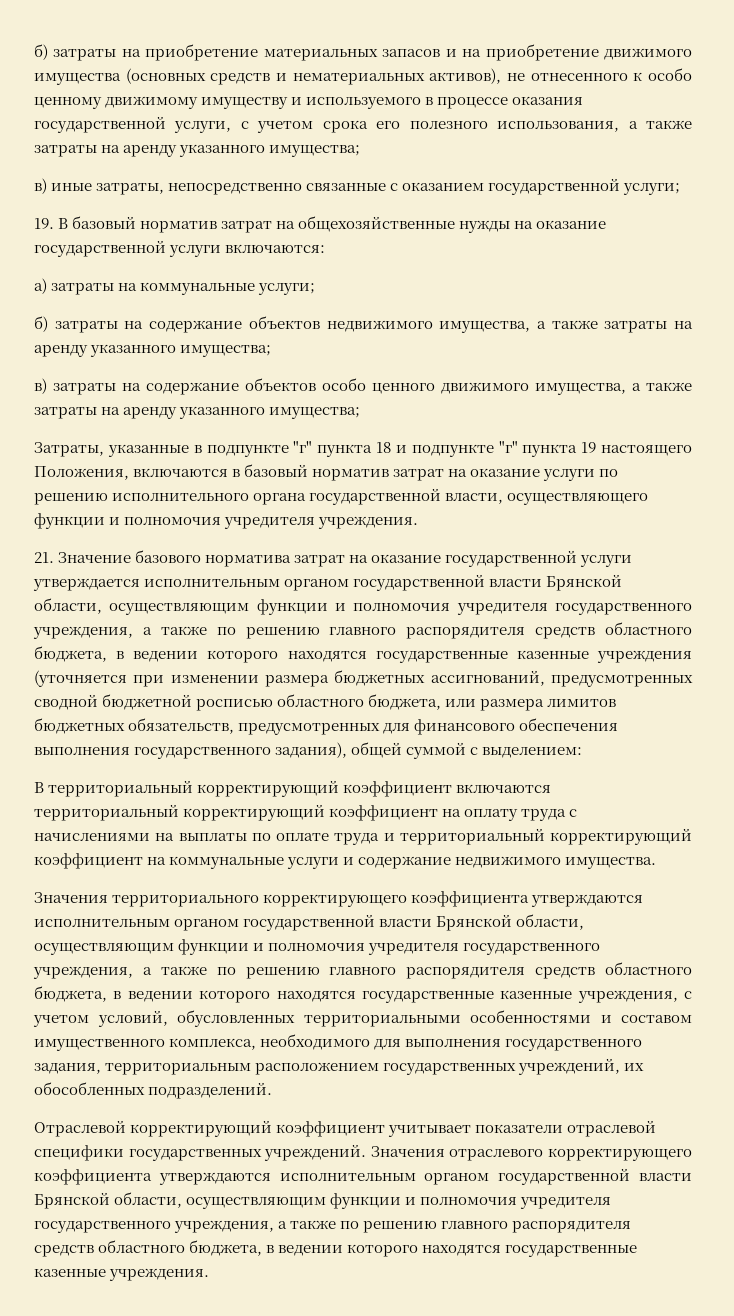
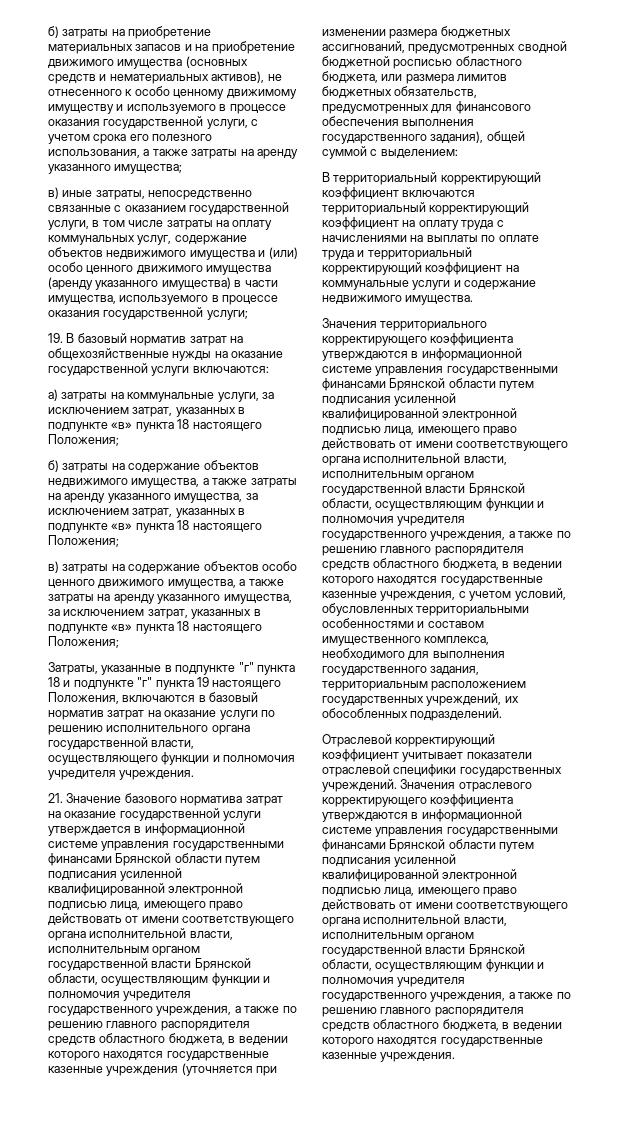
(621, 186) none -> [48,220,273,230] [48,235,247,245] [48,247,298,260] [48,262,272,275] [48,277,278,290] [48,295,279,305] [48,307,204,320] услуги, в том числе затраты на оплату коммунальных услуг, содержание объектов недвижимого имущества и (или) особо ценного движимого имущества (аренду указанного имущества) в части имущества, используемого в процессе оказания государственной
[258,283,316,295] услуги; -> [217,392,274,402] [48,407,246,417] [48,419,262,432] [48,434,119,446] услуги, за исключением затрат, указанных в подпункте «в» пункта 18 настоящего Положения;
[180,345,272,357] имущества; -> [174,493,258,503] [48,508,246,518] [48,520,262,533] [48,535,119,547] имущества, за исключением затрат, указанных в подпункте «в» пункта 18 настоящего Положения;
[269,407,361,419] имущества; -> [223,594,292,604] [48,609,261,619] [48,621,262,634] [48,636,119,648] имущества, за исключением затрат, указанных в подпункте «в» пункта 18 настоящего Положения;
(140, 584) none -> [134,823,245,836] [48,841,284,851] [48,853,261,866] [48,868,183,881] [48,883,244,896] [48,901,244,911] [48,913,295,926] [48,928,233,941] в информационной системе управления государственными финансами Брянской области путем подписания усиленной квалифицированной электронной подписью лица, имеющего право действовать от имени соответствующего органа исполнительной власти,
(644, 900) none -> [411,348,522,361] [322,366,558,376] [322,378,535,391] [322,393,457,406] [322,408,518,421] [322,426,518,436] [322,438,569,451] [322,453,507,466] в информационной системе управления государственными финансами Брянской области путем подписания усиленной квалифицированной электронной подписью лица, имеющего право действовать от имени соответствующего органа исполнительной власти,
(271, 1178) none -> [411,809,522,822] [322,827,558,837] [322,839,535,852] [322,854,457,867] [322,869,518,882] [322,887,518,897] [322,899,569,912] [322,914,507,927] в информационной системе управления государственными финансами Брянской области путем подписания усиленной квалифицированной электронной подписью лица, имеющего право действовать от имени соответствующего органа исполнительной власти,

